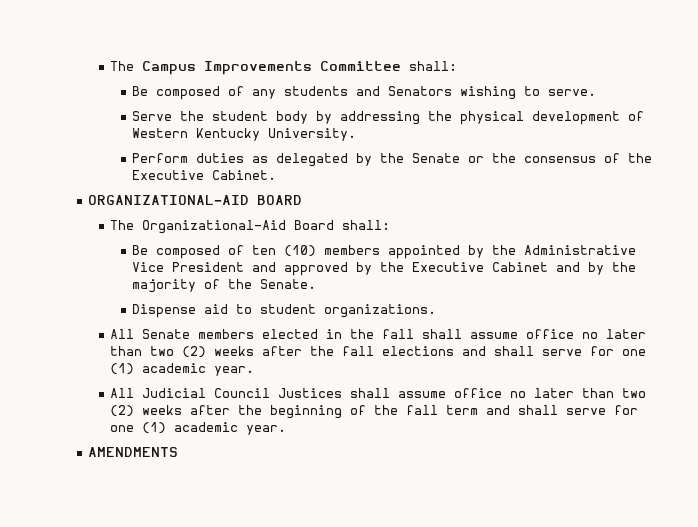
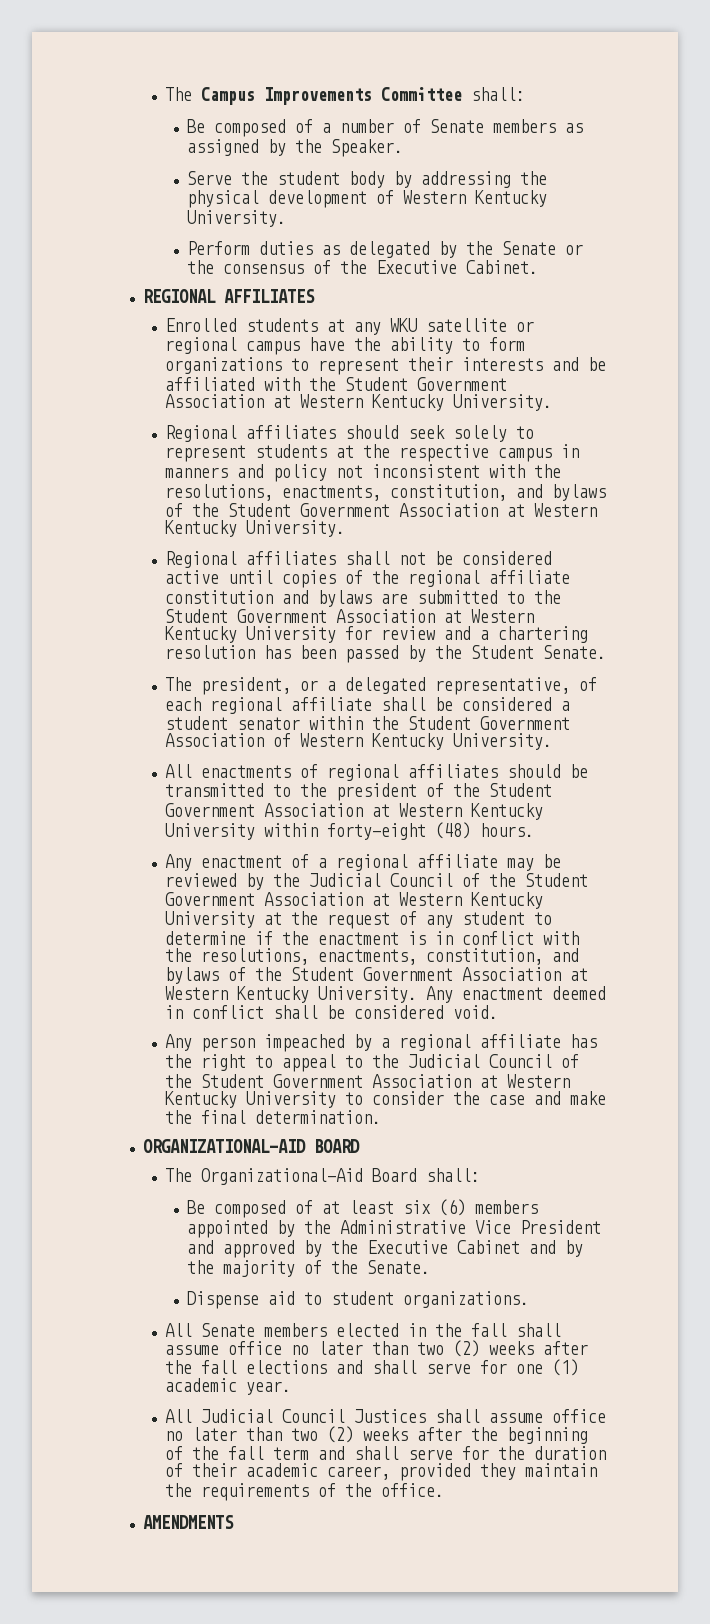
[252,86,597,100] any students and Senators wishing to serve. -> [321,119,583,133] [186,139,403,157] a number of Senate members as assigned by the Speaker.
(277, 175) none -> [142,289,315,303] [164,318,534,335] [164,337,525,355] [164,357,606,375] [164,377,507,391] [164,394,552,411] [164,425,534,442] [164,444,579,462] [164,464,561,482] [164,484,606,501] [164,503,597,517] [164,520,345,537] [164,551,552,568] [164,570,570,588] [164,590,561,607] [164,609,534,623] [164,626,588,643] [164,645,606,663] [164,677,597,695] [164,697,570,714] [164,716,570,730] [164,733,552,750] [164,764,588,781] [164,783,552,801] [164,803,543,820] [164,822,534,840] [164,854,561,871] [164,873,588,890] [164,892,543,909] [164,911,552,929] [164,931,579,945] [164,948,579,965] [164,967,588,984] [164,986,606,1003] [164,1005,498,1019] [164,1034,597,1052] [164,1054,579,1072] [164,1074,570,1088] [164,1091,606,1108] [164,1110,381,1124] // REGIONAL AFFILIATES // Enrolled students at any WKU satellite or regional campus have the ability to form organizations to represent their interests and be affiliated with the Student Government Association at Western Kentucky University. // Regional affiliates should seek solely to represent students at the respective campus in manners and policy not inconsistent with the resolutions, enactments, constitution, and bylaws of the Student Government Association at Western Kentucky University. // Regional affiliates shall not be considered active until copies of the regional affiliate constitution and bylaws are submitted to the Student Government Association at Western Kentucky University for review and a chartering resolution has been passed by the Student Senate. // The president, or a delegated representative, of each regional affiliate shall be considered a student senator within the Student Government Association of Western Kentucky University. // All enactments of regional affiliates should be transmitted to the president of the Student Government Association at Western Kentucky University within forty-eight (48) hours. // Any enactment of a regional affiliate may be reviewed by the Judicial Council of the Student Government Association at Western Kentucky University at the request of any student to determine if the enactment is in conflict with the resolutions, enactments, constitution, and bylaws of the Student Government Association at Western Kentucky University. Any enactment deemed in conflict shall be considered void. // Any person impeached by a regional affiliate has the right to appeal to the Judicial Council of the Student Government Association at Western Kentucky University to consider the case and make the final determination.
[252,245,317,257] ten (10) -> [321,1199,466,1216] at least six (6)
[110,422,287,435] one (1) academic year. -> [497,1446,606,1460] [164,1463,597,1481] [164,1483,444,1501] the duration of their academic career, provided they maintain the requirements of the office.

